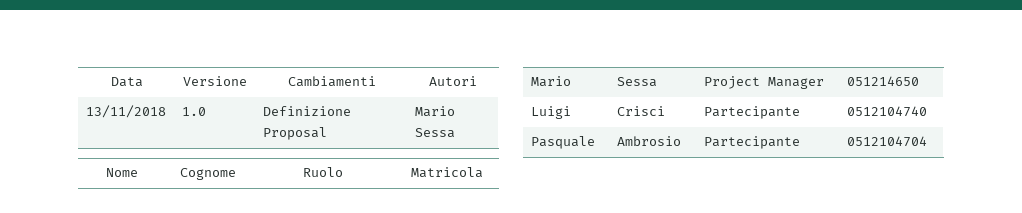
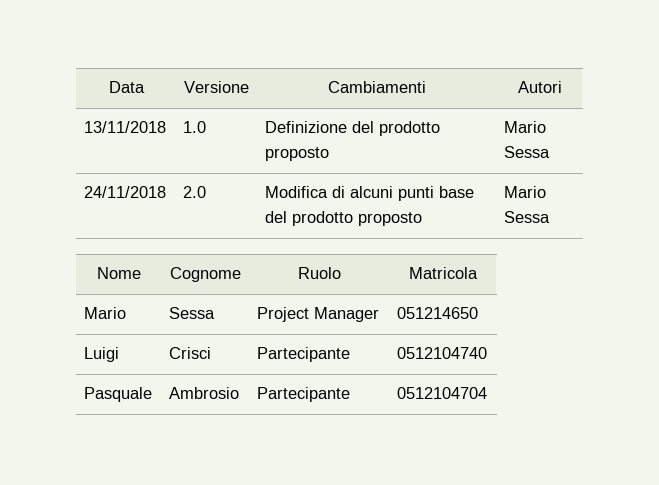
[262,127,327,140] Proposal -> [352,121,441,136] [265,147,330,161] [504,121,547,133] [504,146,551,158] [84,186,167,198] [183,186,207,198] [265,186,475,201] [265,211,423,226] del prodotto proposto | Mario Sessa // 24/11/2018 | 2.0 | Modifica di alcuni punti base del prodotto proposto

